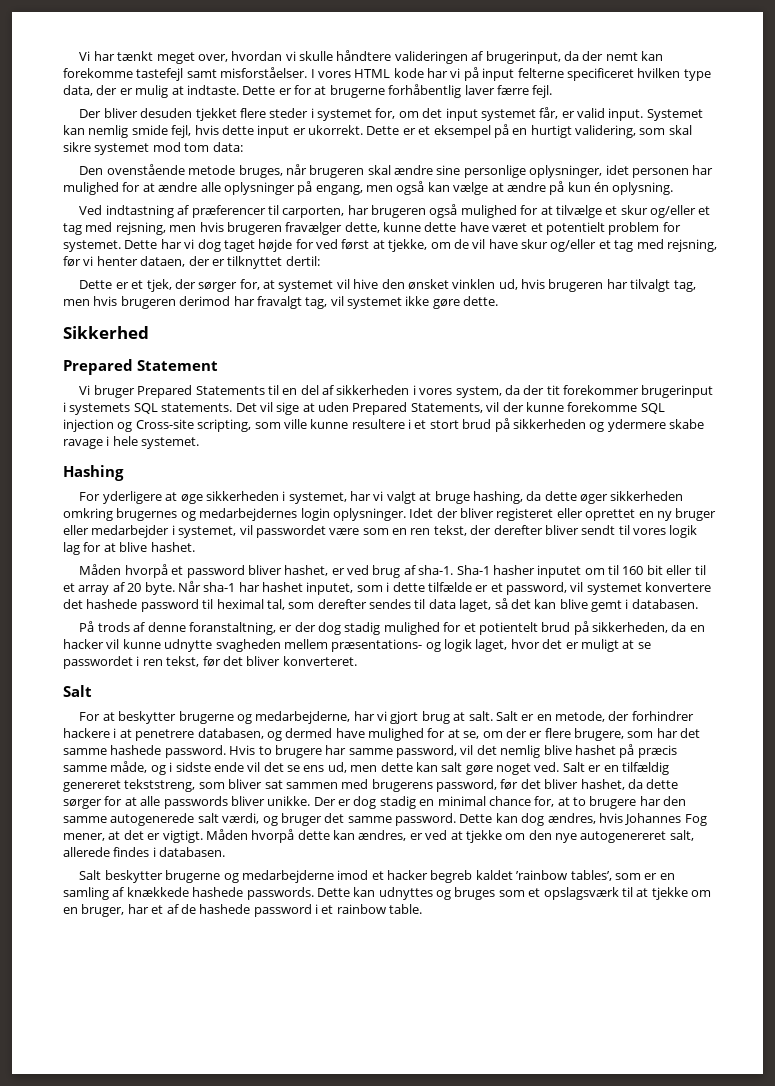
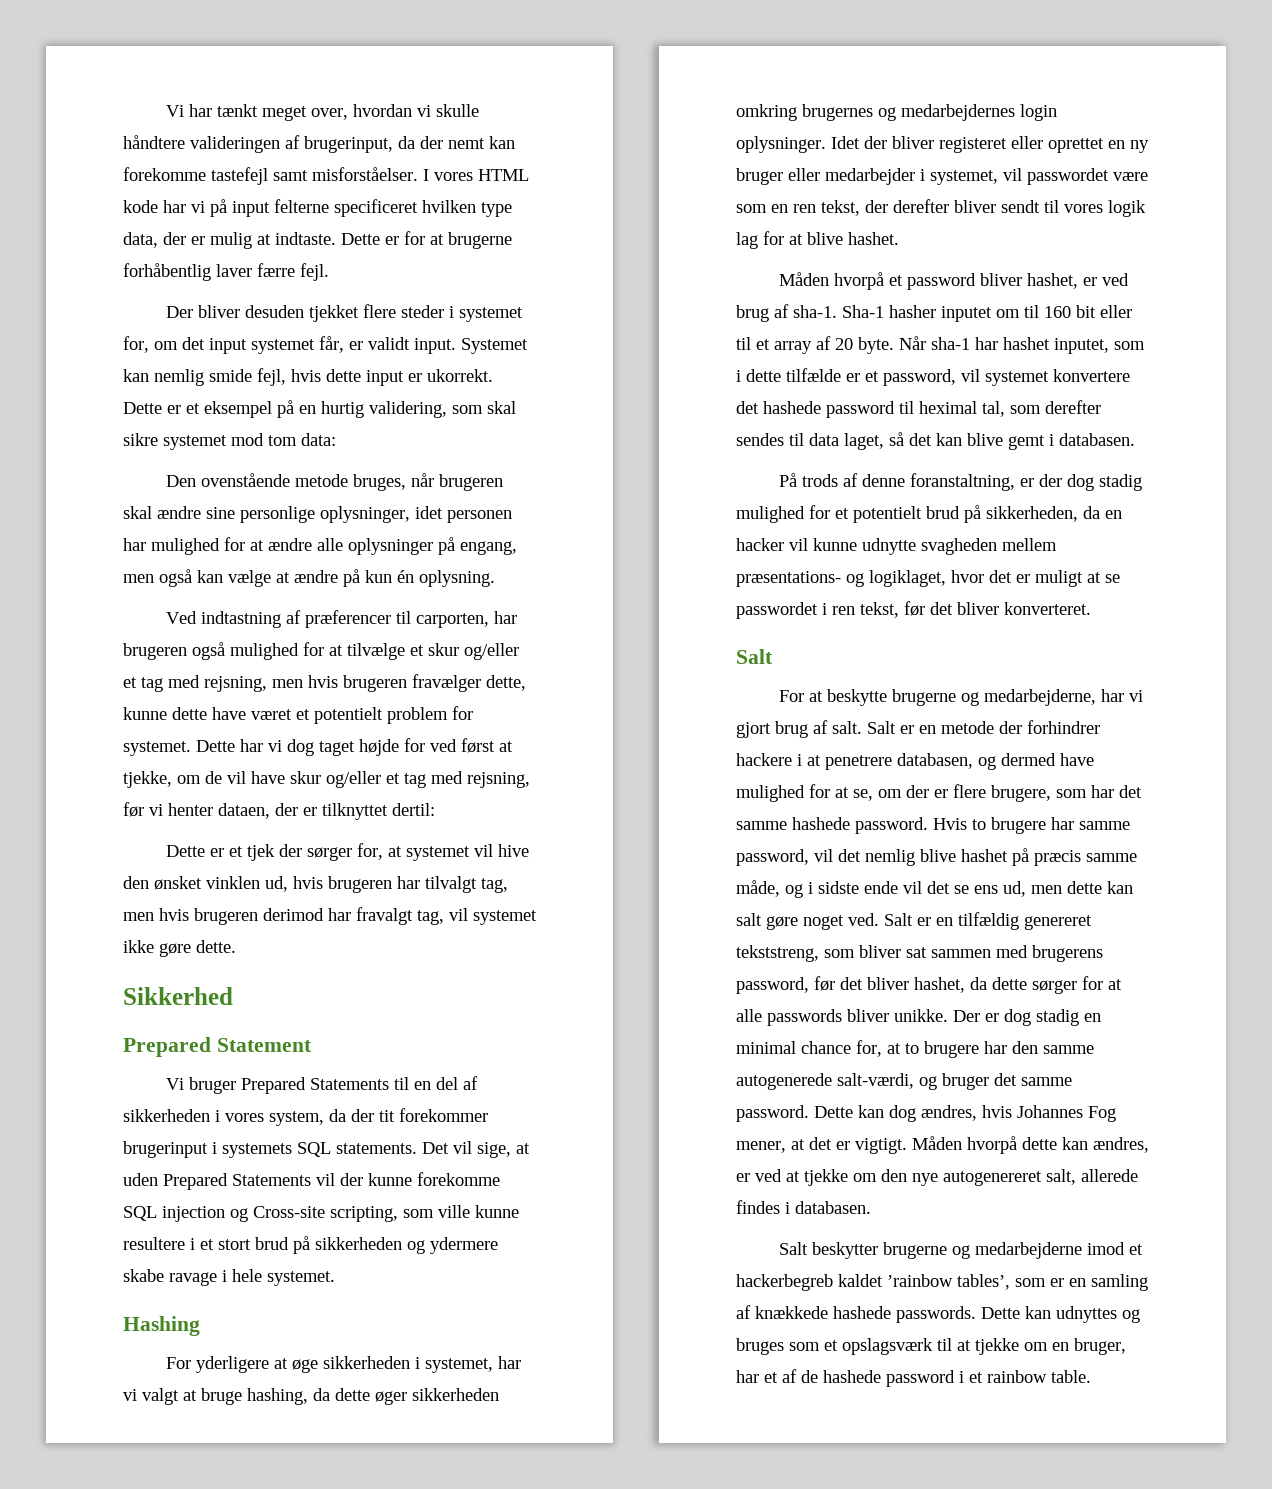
[577,108,606,118] valid -> [368,337,410,350] validt
[530,125,572,138] hurtigt -> [321,401,364,418] hurtig
[146,279,172,292] tjek, -> [246,844,275,861] tjek
[276,402,300,415] sige -> [477,1142,511,1158] sige,
[410,403,483,413] Statements, -> [232,1174,311,1186] Statements
[478,622,538,635] potientelt -> [853,506,922,523] potentielt
[444,639,508,652] logik laget, -> [869,570,946,587] logiklaget,
[118,711,177,724] beskytter -> [826,689,887,706] beskytte
[453,712,466,721] at -> [813,720,828,734] af
[555,711,606,722] metode, -> [941,721,994,734] metode
[197,813,260,824] salt værdi, -> [837,1073,914,1089] salt-værdi,
[387,870,473,883] hacker begreb -> [736,1274,833,1291] hackerbegreb

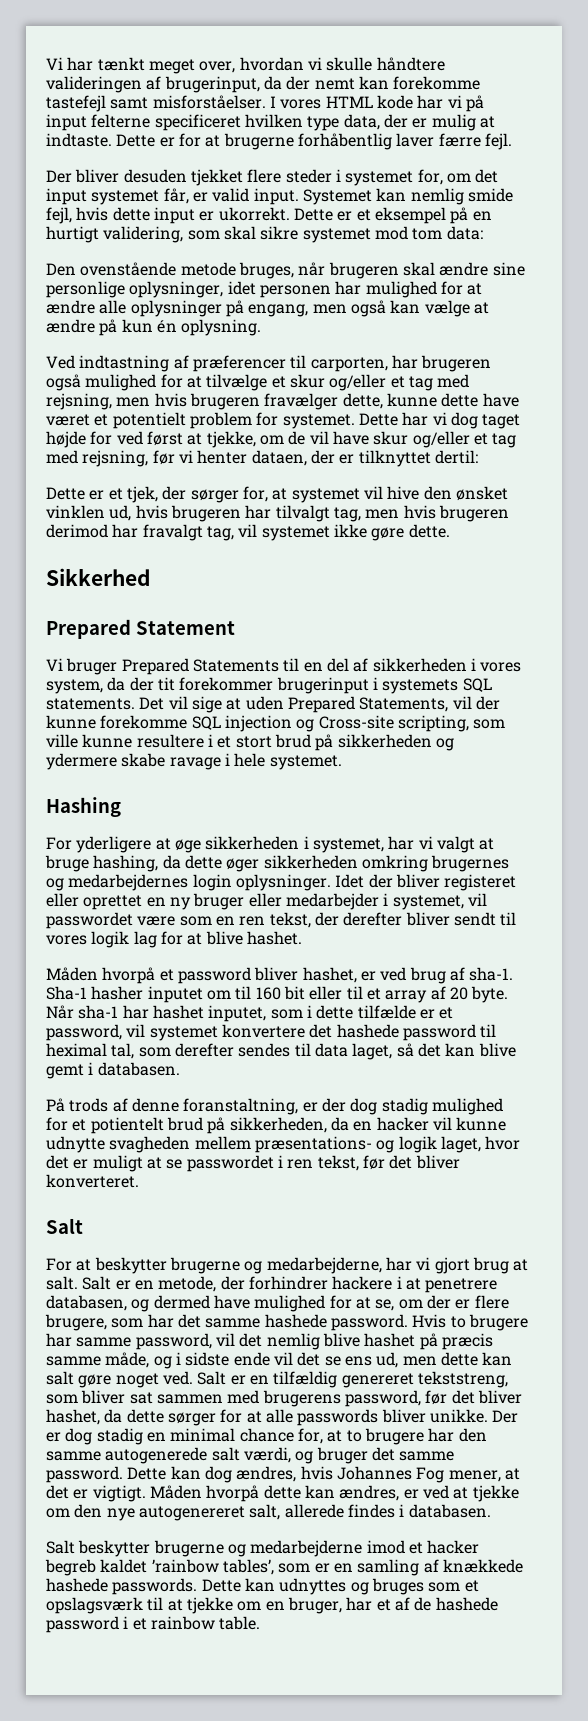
[368,337,410,350] validt -> [212,188,250,202] valid
[321,401,364,418] hurtig -> [46,226,99,243] hurtigt
[246,844,275,861] tjek -> [126,486,158,503] tjek,
[477,1142,511,1158] sige, -> [191,696,222,713] sige
[232,1174,311,1186] Statements -> [359,697,449,712] Statements,
[853,506,922,523] potentielt -> [90,1117,164,1134] potientelt
[869,570,946,587] logiklaget, -> [398,1136,481,1153] logik laget,
[826,689,887,706] beskytte -> [94,1257,167,1274] beskytter
[813,720,828,734] af -> [513,1259,529,1271] at
[941,721,994,734] metode -> [158,1276,217,1292] metode,
[837,1073,914,1089] salt-værdi, -> [211,1447,291,1463] salt værdi,
[736,1274,833,1291] hackerbegreb -> [427,1540,480,1554] [45,1559,96,1576] hacker begreb

